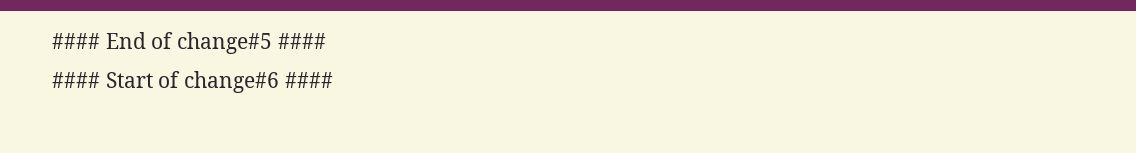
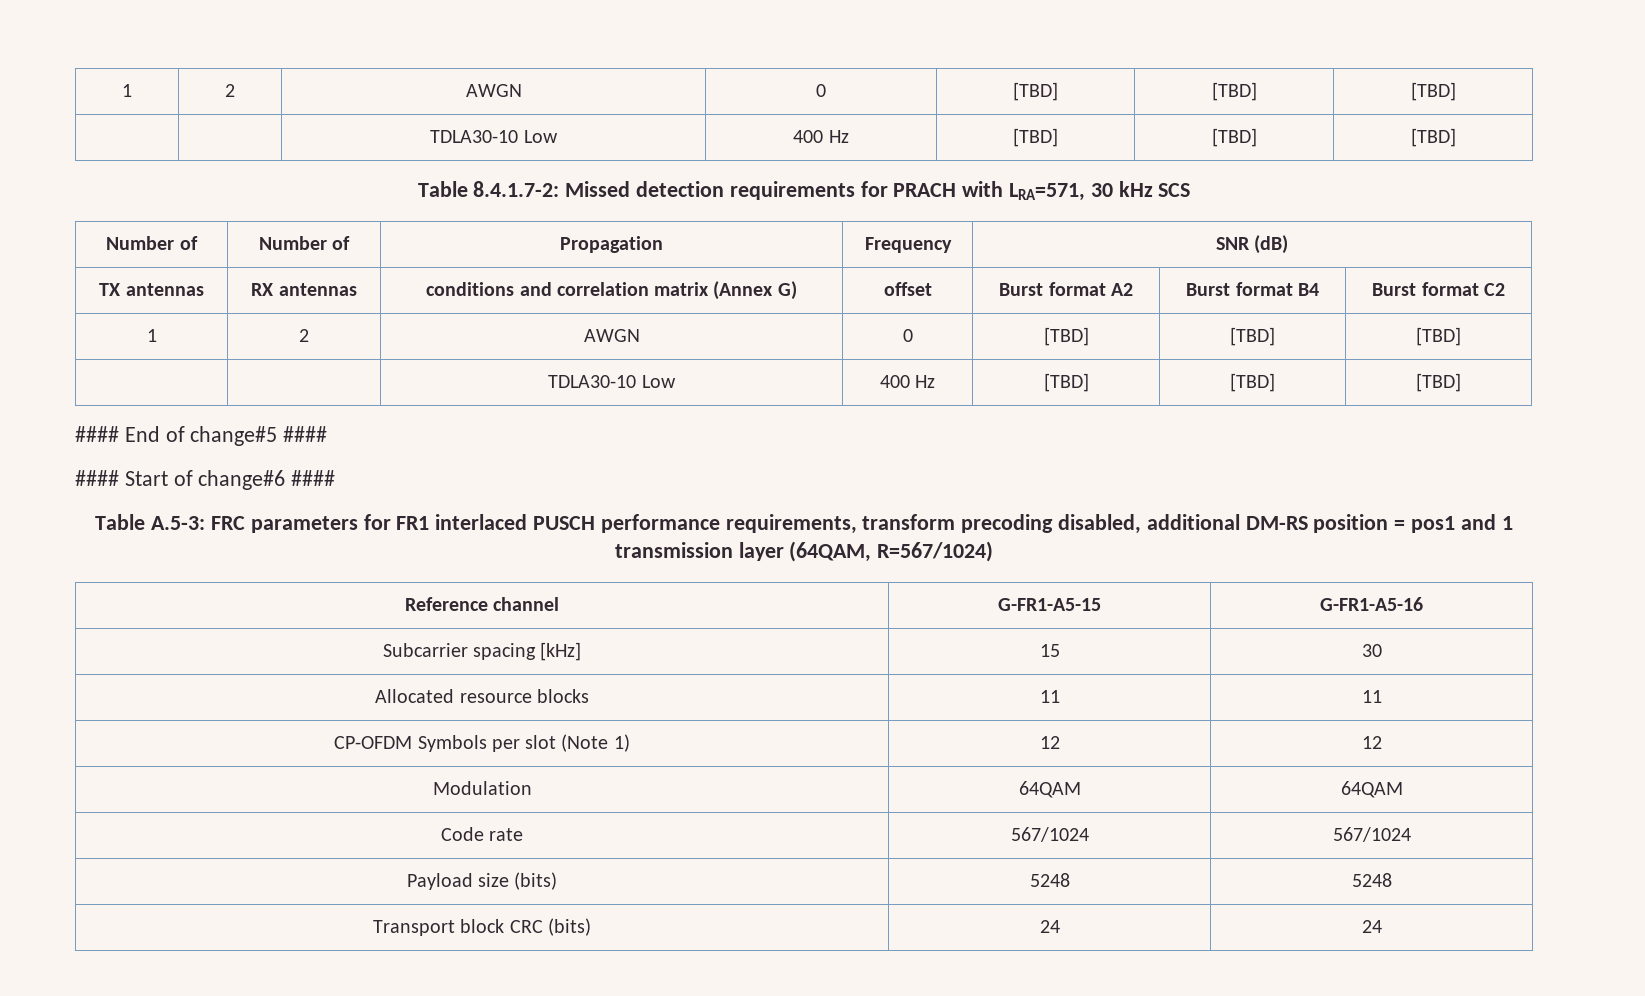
(52, 41) none -> [122,84,132,97] [225,84,235,97] [465,84,522,97] [816,84,826,97] [1013,82,1058,101] [1211,82,1257,101] [1410,82,1456,101] [430,130,558,143] [793,130,849,143] [1013,128,1058,147] [1211,128,1257,147] [1410,128,1456,147] [417,181,1191,201] [106,236,198,250] [258,236,351,250] [560,236,663,253] [864,237,952,253] [1215,235,1289,254] [99,283,204,296] [251,283,357,296] [426,281,797,300] [883,282,932,296] [999,282,1133,296] [1186,282,1319,296] [1372,282,1505,296] [146,329,157,342] [299,329,309,342] [583,329,640,342] [902,329,913,342] [1043,327,1089,346] [1230,327,1276,346] [1416,327,1462,346] [548,375,676,388] [879,375,936,388] [1043,373,1089,392] [1230,373,1276,392] [1416,373,1462,392] 1 | 2 | AWGN | 0 | [TBD] | [TBD] | [TBD] // | | TDLA30-10 Low | 400 Hz | [TBD] | [TBD] | [TBD] // Table 8.4.1.7-2: Missed detection requirements for PRACH with LRA=571, 30 kHz SCS // Number of | Number of | Propagation | Frequency | SNR (dB) // TX antennas | RX antennas | conditions and correlation matrix (Annex G) | offset | Burst format A2 | Burst format B4 | Burst format C2 // 1 | 2 | AWGN | 0 | [TBD] | [TBD] | [TBD] // | | TDLA30-10 Low | 400 Hz | [TBD] | [TBD] | [TBD] //
(333, 80) none -> [95,514,1513,534] [614,541,994,562] [404,597,560,611] [998,598,1101,611] [1320,597,1424,611] [382,642,582,661] [1039,644,1060,657] [1361,644,1382,657] [375,689,589,703] [1039,690,1060,703] [1361,690,1382,703] [334,734,630,752] [1039,736,1060,749] [1361,736,1382,749] [432,781,532,795] [1018,781,1081,798] [1340,781,1403,798] [440,827,524,841] [1010,827,1089,842] [1332,827,1411,842] [406,872,558,890] [1029,873,1070,887] [1351,873,1392,887] [373,918,591,936] [1039,920,1060,933] [1361,920,1382,933] // Table A.5-3: FRC parameters for FR1 interlaced PUSCH performance requirements, transform precoding disabled, additional DM-RS position = pos1 and 1 transmission layer (64QAM, R=567/1024) // Reference channel | G-FR1-A5-15 | G-FR1-A5-16 // Subcarrier spacing [kHz] | 15 | 30 // Allocated resource blocks | 11 | 11 // CP-OFDM Symbols per slot (Note 1) | 12 | 12 // Modulation | 64QAM | 64QAM // Code rate | 567/1024 | 567/1024 // Payload size (bits) | 5248 | 5248 // Transport block CRC (bits) | 24 | 24

